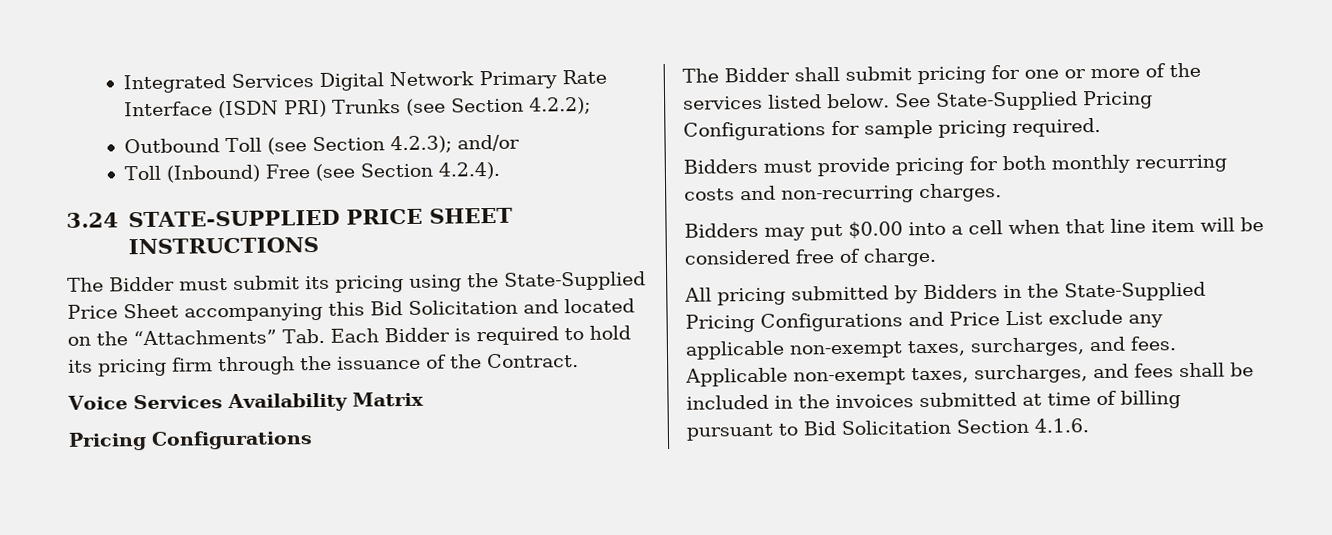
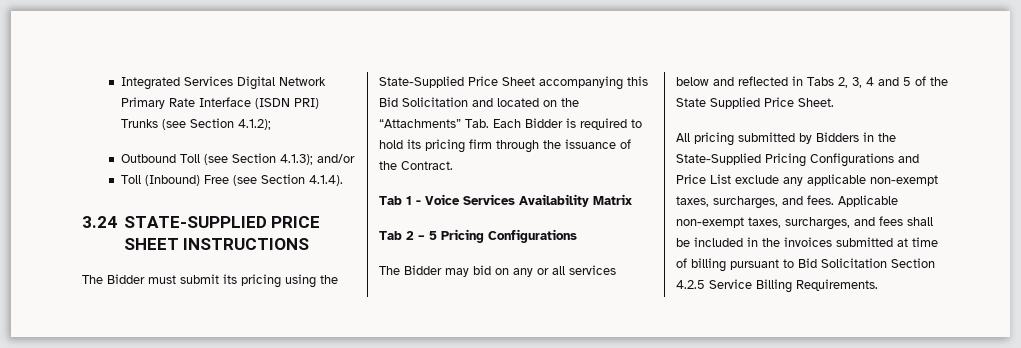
[528,96,591,115] 4.2.2); -> [237,119,271,130] 4.1.2);
[389,135,452,154] 4.2.3); -> [279,154,313,165] 4.1.3);
[437,161,500,180] 4.2.4). -> [308,175,343,186] 4.1.4).
(579, 361) none -> [379,196,421,205] Tab 1 -
(424, 399) none -> [379,231,437,240] Tab 2 – 5
[794,62,1201,85] [683,90,1153,111] [683,117,1101,141] [683,154,1227,177] [684,183,1002,204] [684,217,1264,241] [684,247,936,267] shall submit pricing for one or more of the services listed below. See State-Supplied Pricing Configurations for sample pricing required. // Bidders must provide pricing for both monthly recurring costs and non-recurring charges. // Bidders may put $0.00 into a cell when that line item will be considered free of charge. -> [445,265,616,277] [676,76,948,88] [676,97,834,109] may bid on any or all services below and reflected in Tabs 2, 3, 4 and 5 of the State Supplied Price Sheet.
[1034,418,1089,433] 4.1.6. -> [676,279,878,293] 4.2.5 Service Billing Requirements.

